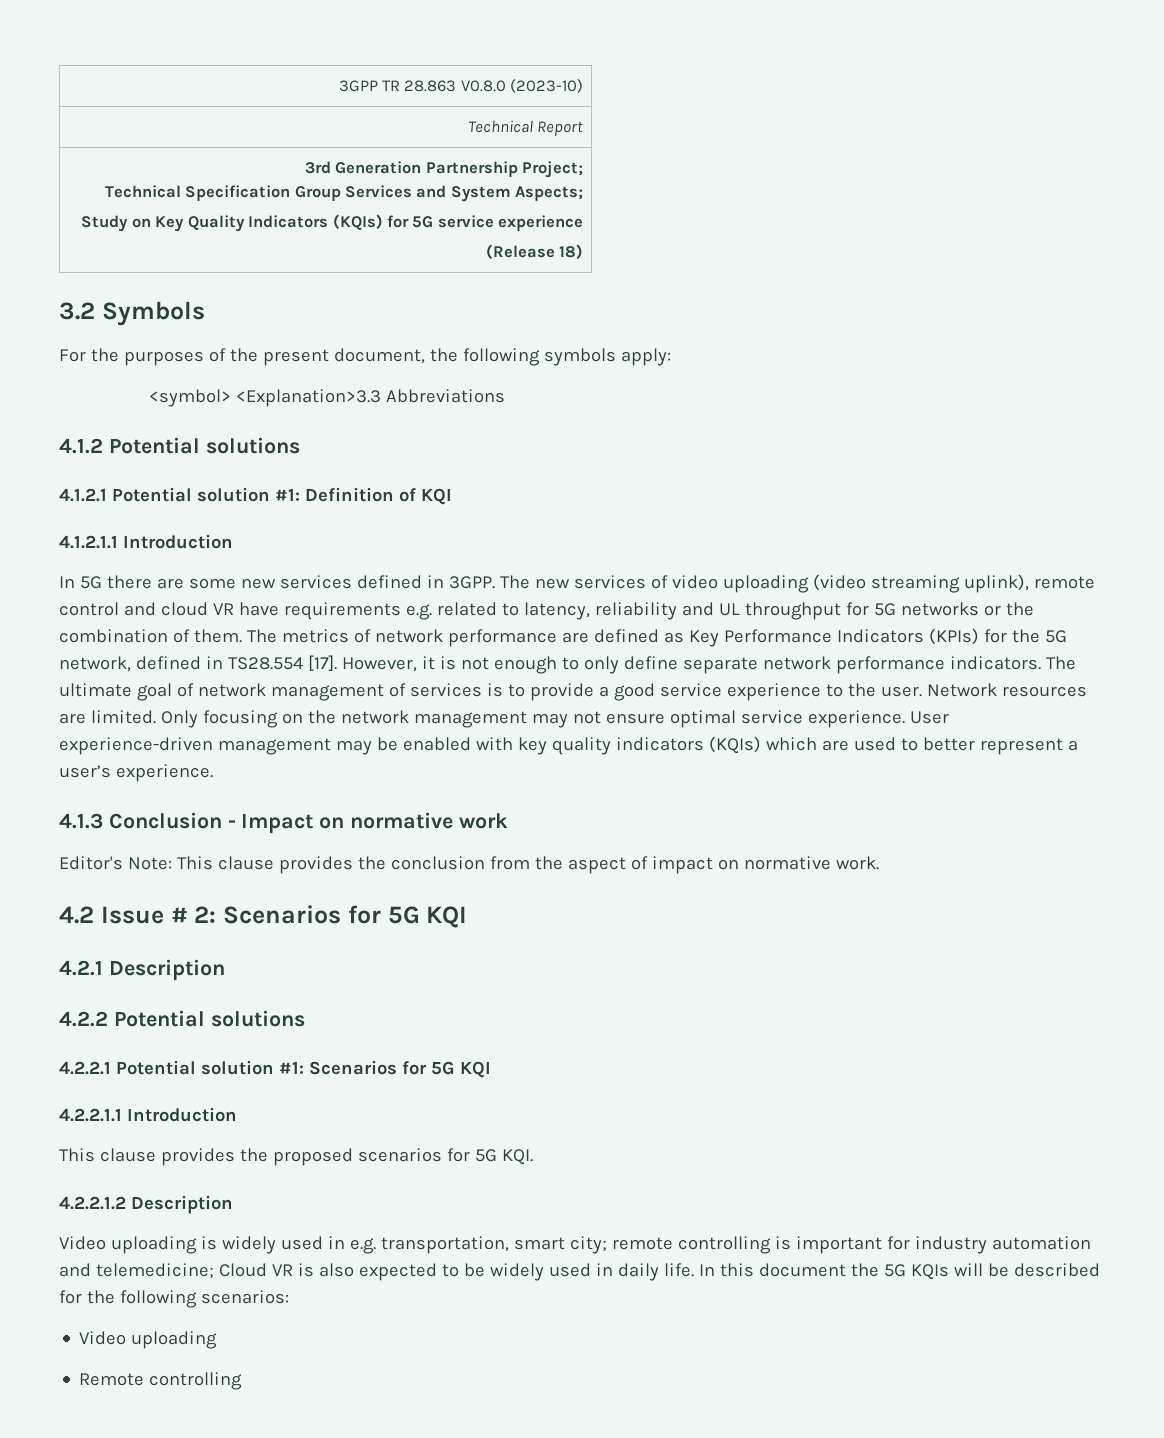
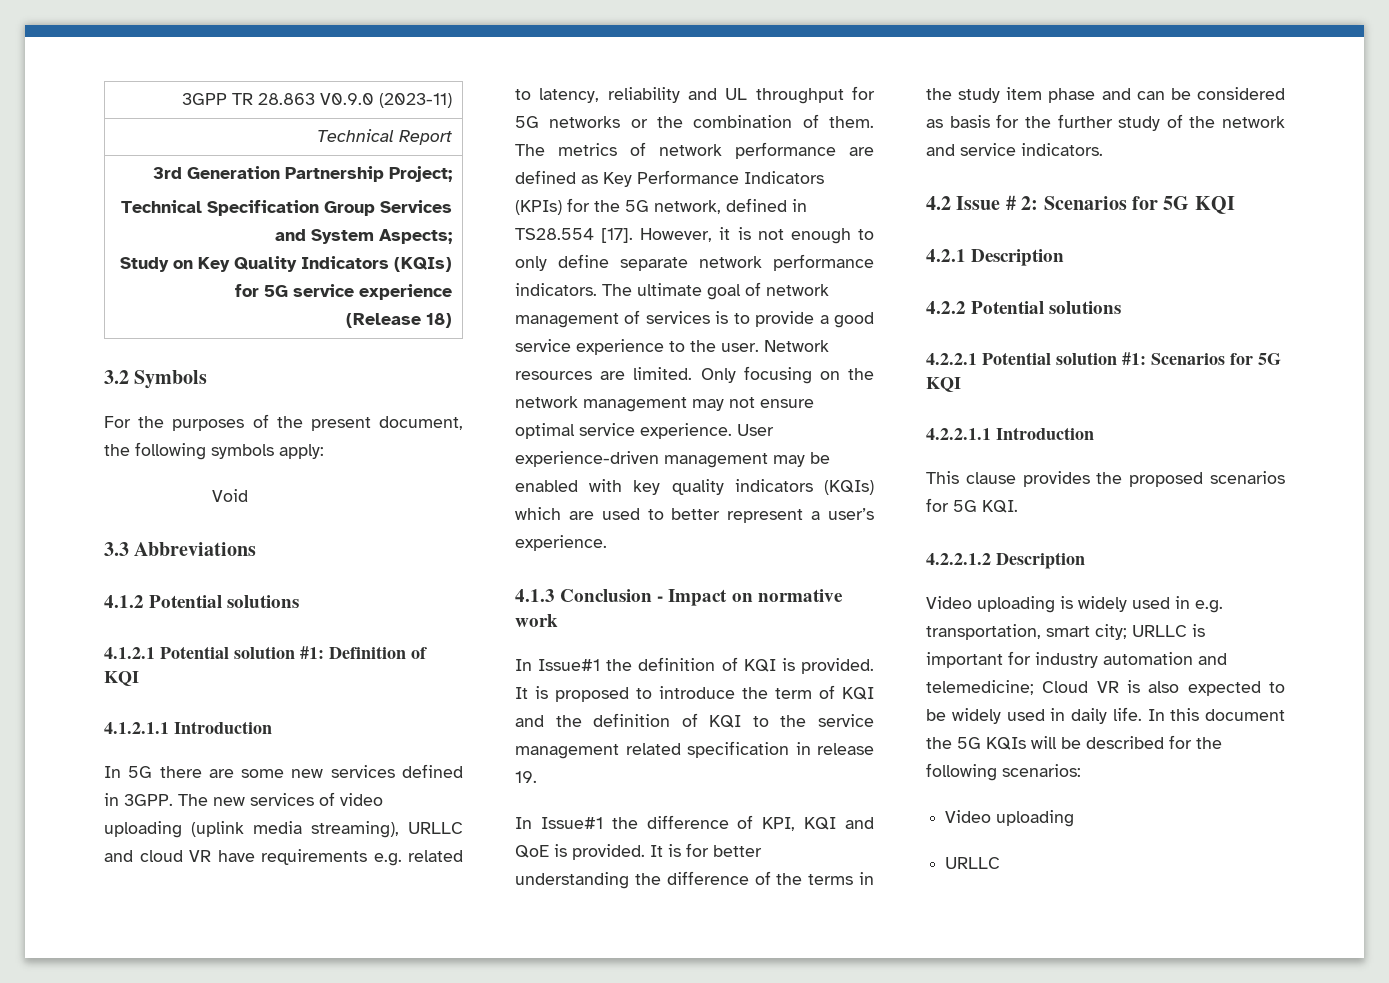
[460,79,584,93] V0.8.0 (2023-10) -> [319,93,452,108] V0.9.0 (2023-11)
[148,389,381,407] <symbol> <Explanation>3.3 -> [211,489,248,502] [104,542,129,556] Void // 3.3
[812,574,1095,593] [59,602,119,616] (video streaming uplink), remote control -> [191,821,463,838] (uplink media streaming), URLLC
[59,856,879,874] Editor's Note: This clause provides the conclusion from the aspect of impact on normative work. -> [515,657,874,674] [515,685,874,702] [515,713,874,728] [515,741,874,759] [515,771,537,783] [515,815,874,831] [515,843,762,860] [515,871,874,889] [926,87,1285,103] [926,114,1285,131] [926,143,1103,156] In Issue#1 the definition of KQI is provided. It is proposed to introduce the term of KQI and the definition of KQI to the service management related specification in release 19. // In Issue#1 the difference of KPI, KQI and QoE is provided. It is for better understanding the difference of the terms in the study item phase and can be considered as basis for the further study of the network and service indicators.
[611,1236,771,1254] remote controlling -> [1132,625,1187,637] URLLC
[79,1372,243,1390] Remote controlling -> [945,857,1001,869] URLLC

